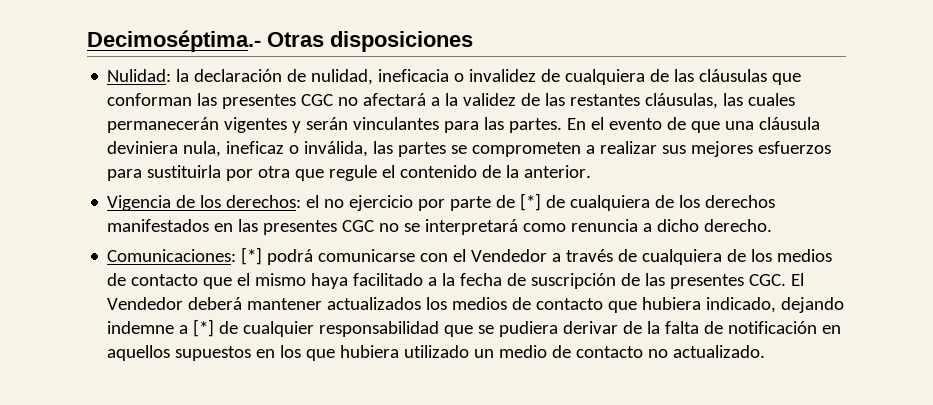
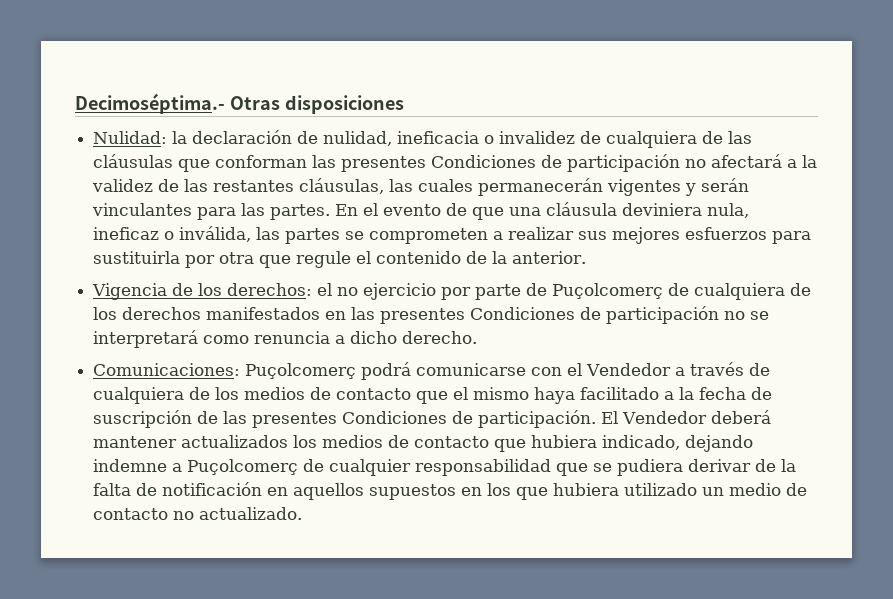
[301,94,334,106] CGC -> [431,154,681,172] Condiciones de participación
[520,193,542,211] [*] -> [552,283,664,299] Puçolcomerç
[342,220,375,232] CGC -> [470,306,720,324] Condiciones de participación
[241,247,263,265] [*] -> [245,363,357,379] Puçolcomerç
[749,274,787,286] CGC. -> [342,410,597,428] Condiciones de participación.
[193,319,215,337] [*] -> [187,459,299,475] Puçolcomerç

